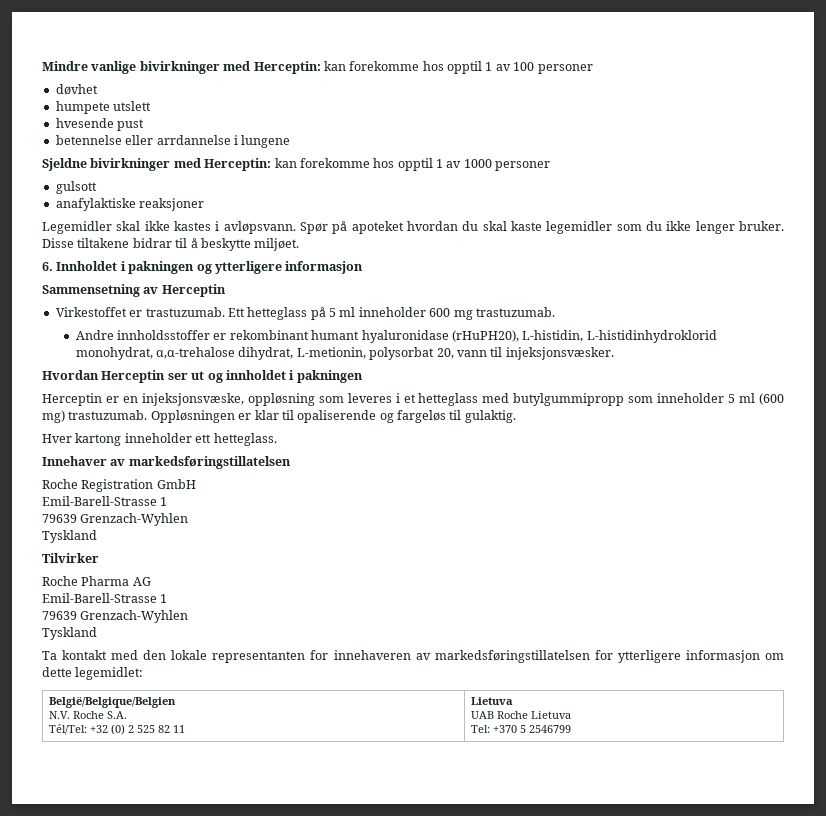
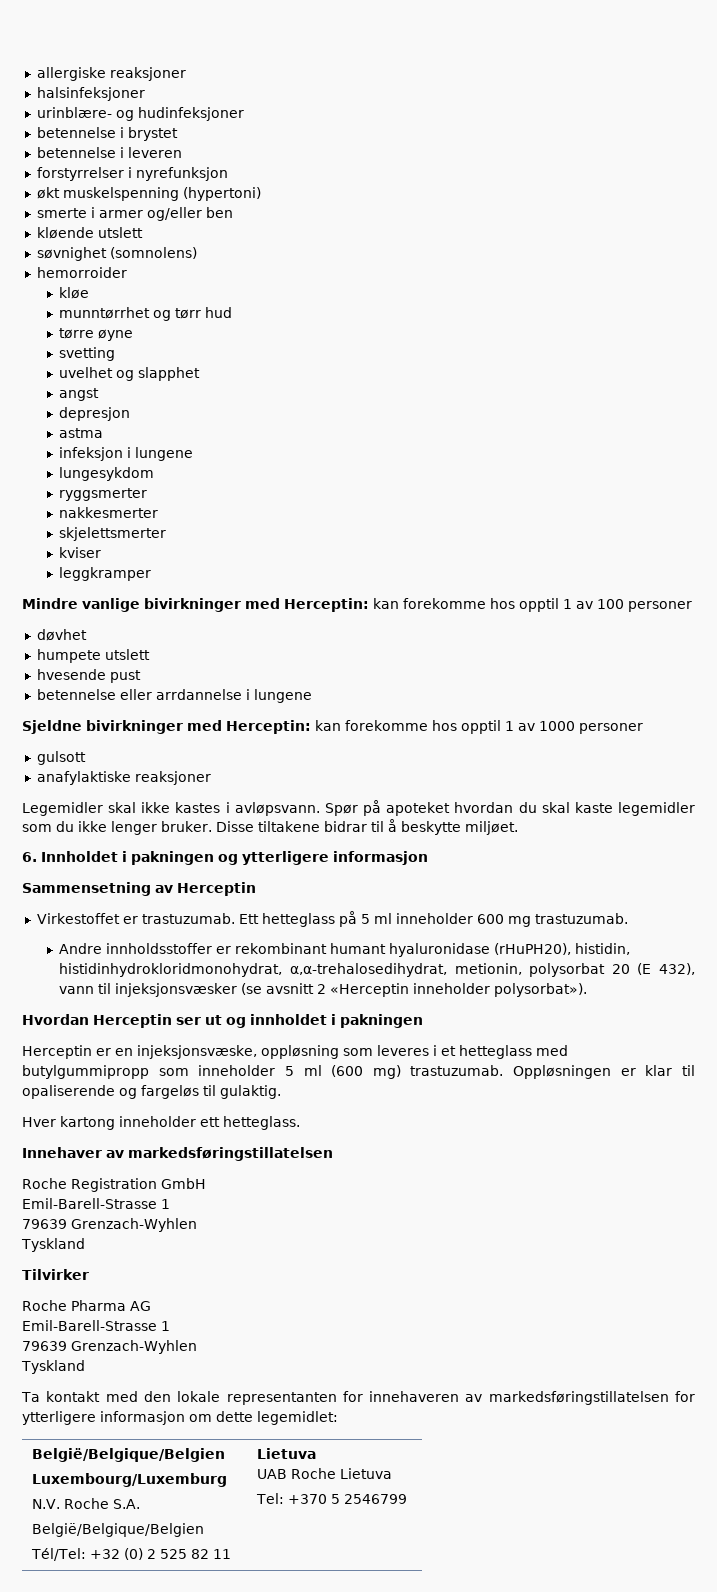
(42, 66) none -> [36,67,186,81] [36,87,145,101] [36,107,244,121] [36,127,178,141] [36,147,182,158] [36,167,228,181] [36,187,261,201] [36,207,233,221] [36,227,143,239] [36,247,197,261] [36,267,127,278] [59,287,90,299] [59,307,233,321] [59,328,134,341] [59,347,116,361] [59,367,201,381] [59,388,100,401] [59,407,131,421] [59,428,104,438] [59,447,194,461] [59,467,155,481] [59,488,148,501] [59,507,159,518] [59,527,167,541] [59,547,102,558] [59,567,152,581] allergiske reaksjoner // halsinfeksjoner // urinblære- og hudinfeksjoner // betennelse i brystet // betennelse i leveren // forstyrrelser i nyrefunksjon // økt muskelspenning (hypertoni) // smerte i armer og/eller ben // kløende utslett // søvnighet (somnolens) // hemorroider // kløe // munntørrhet og tørr hud // tørre øyne // svetting // uvelhet og slapphet // angst // depresjon // astma // infeksjon i lungene // lungesykdom // ryggsmerter // nakkesmerter // skjelettsmerter // kviser // leggkramper //
[522,330,717,343] [75,347,614,360] L-histidin, L-histidinhydroklorid monohydrat, α,α-trehalose dihydrat, L-metionin, polysorbat 20, vann til injeksjonsvæsker. -> [575,943,631,955] [59,963,695,977] [59,983,588,997] histidin, histidinhydrokloridmonohydrat, α,α-trehalosedihydrat, metionin, polysorbat 20 (E 432), vann til injeksjonsvæsker (se avsnitt 2 «Herceptin inneholder polysorbat»).
(176, 702) none -> [32,1473,228,1487] // Luxembourg/Luxemburg
(127, 715) none -> [32,1523,205,1537] // België/Belgique/Belgien

